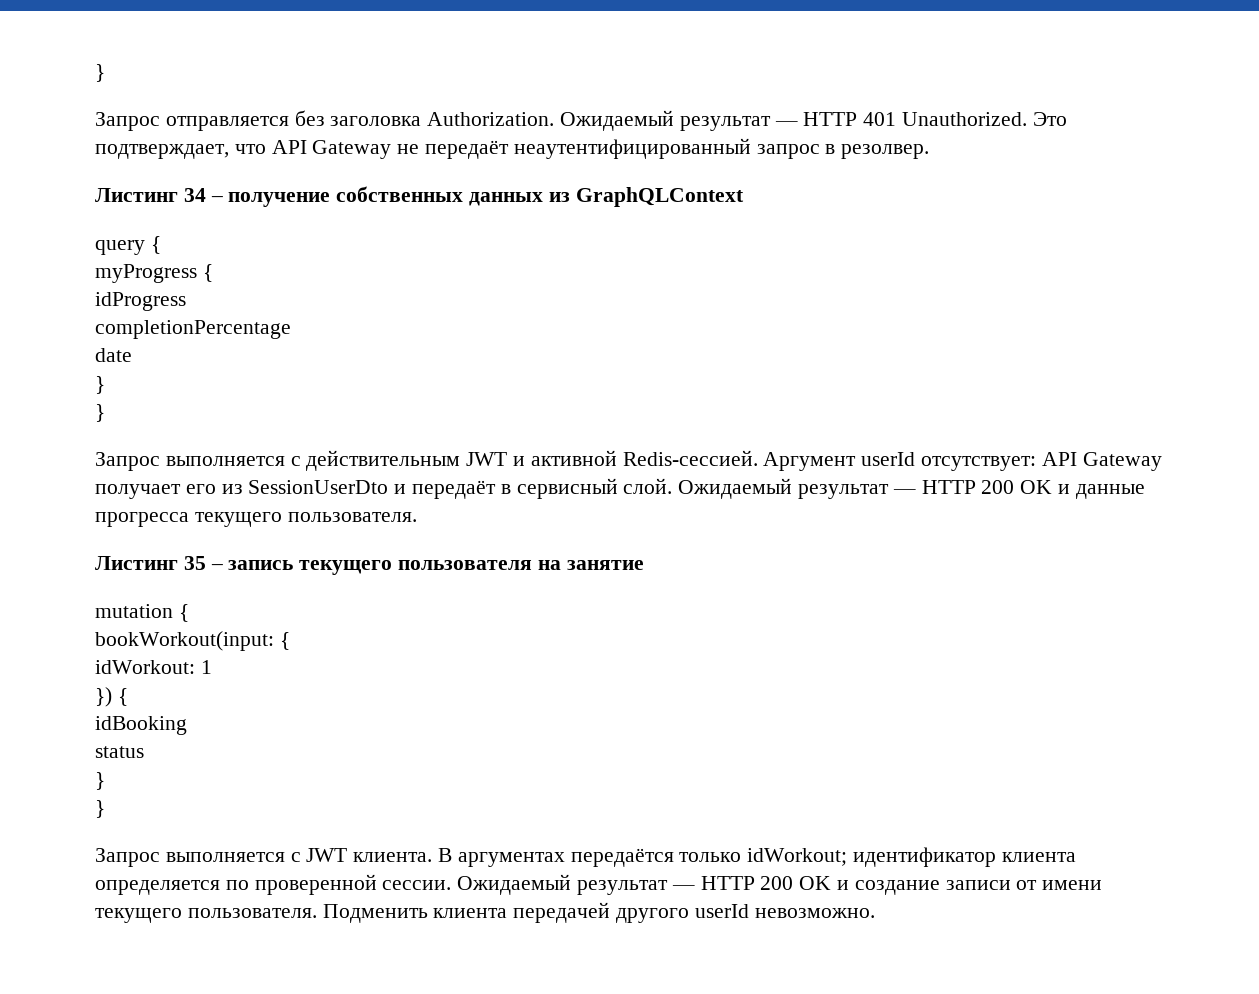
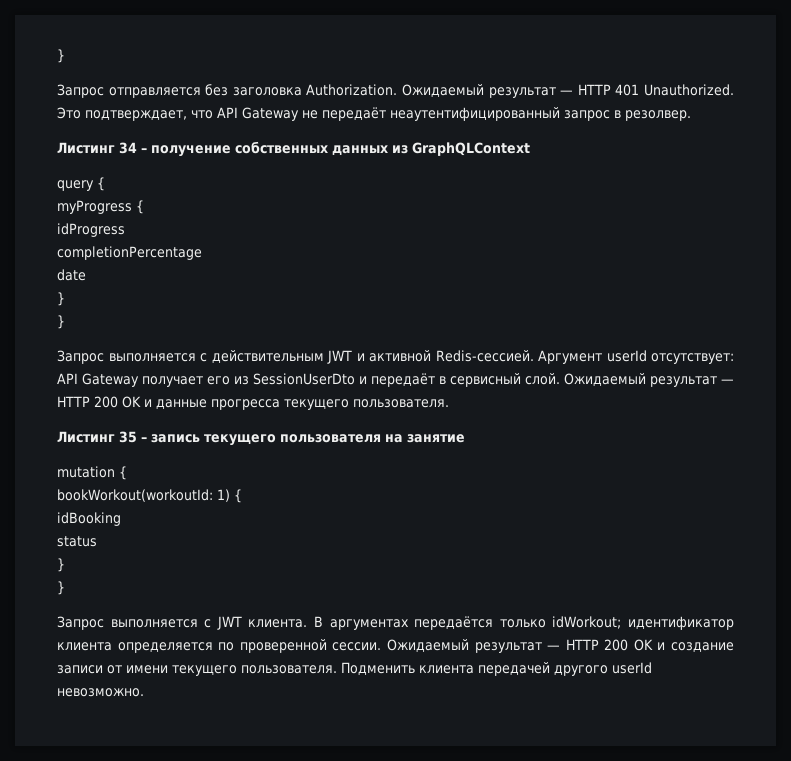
[95,631,290,651] [95,660,212,674] [95,687,112,707] bookWorkout(input: { // idWorkout: 1 // }) -> [57,489,230,502] bookWorkout(workoutId: 1)

